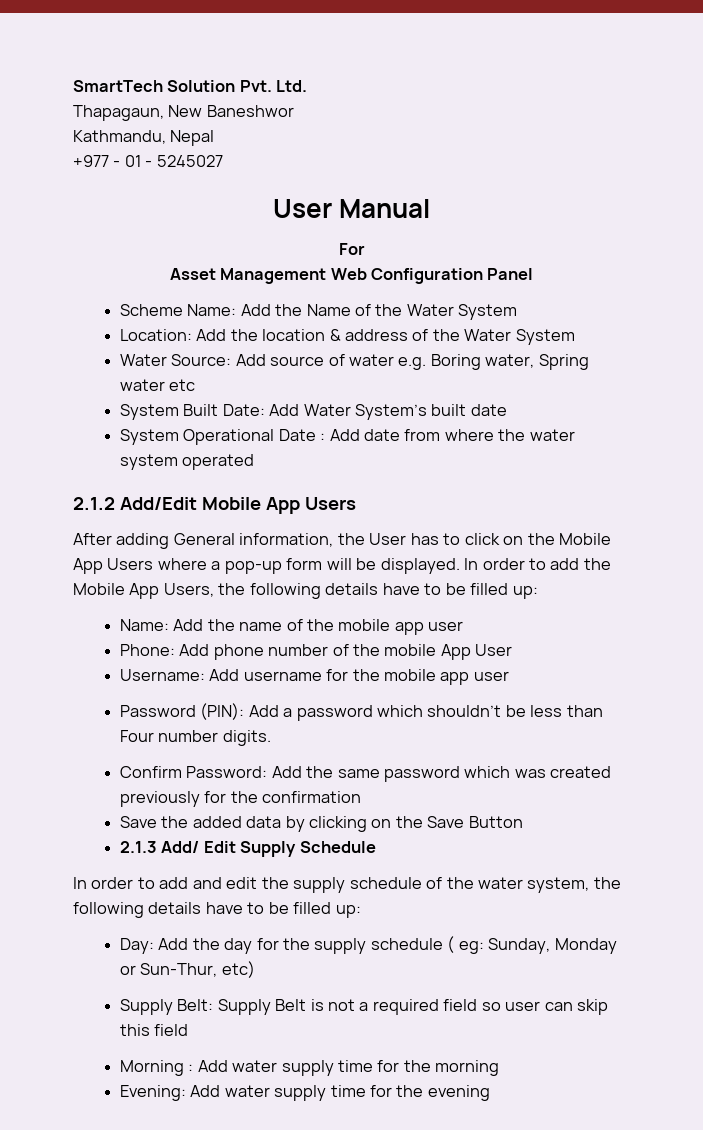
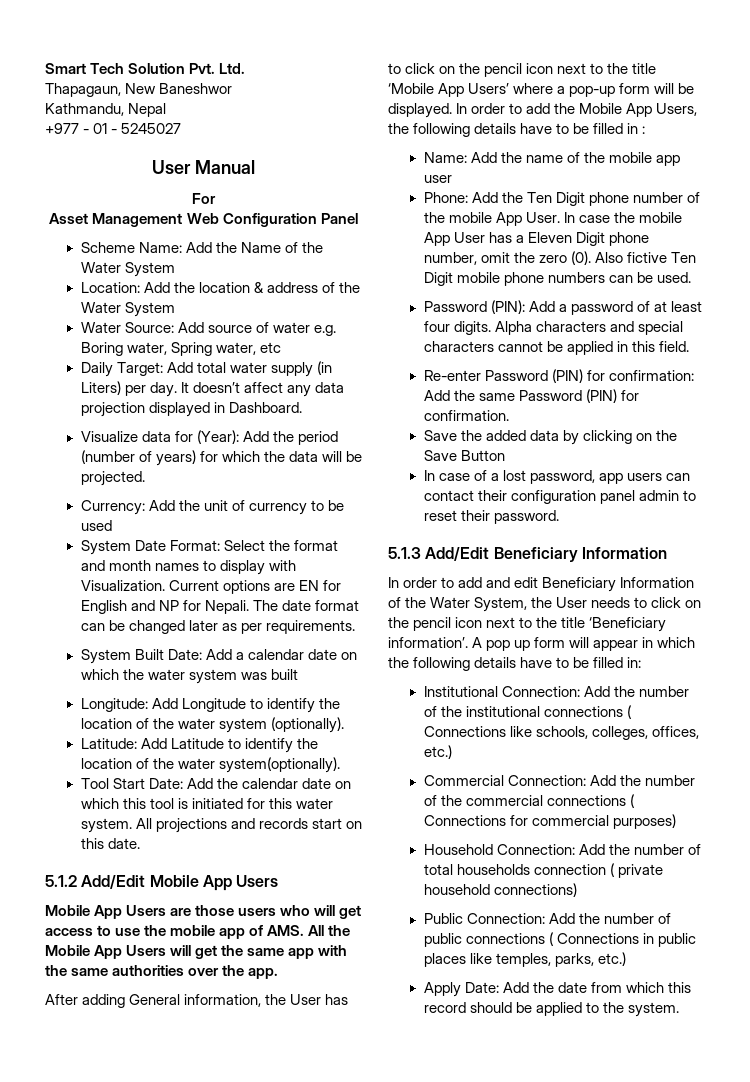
[73,80,163,92] SmartTech -> [45,63,125,74] Smart Tech
[119,379,196,391] [119,404,507,420] [119,429,575,445] [119,454,255,470] [73,497,356,514] water etc // System Built Date: Add Water System’s built date // System Operational Date : Add date from where the water system operated // 2.1.2 Add/Edit Mobile App Users -> [215,342,281,355] [80,361,332,377] [80,381,344,397] [80,402,302,417] [80,430,338,445] [80,450,362,466] [80,471,145,486] [80,500,344,515] [80,520,112,531] [80,540,338,555] [80,560,296,575] [80,580,341,594] [80,600,359,614] [80,620,355,634] [80,649,357,664] [80,669,298,684] [80,698,340,713] [80,717,344,733] [80,738,318,753] [80,757,340,773] [80,778,351,789] [80,798,333,809] [80,818,362,833] [80,838,140,849] [45,875,279,891] [45,905,362,919] [45,925,351,939] [45,945,348,959] [45,965,279,979] water, etc // Daily Target: Add total water supply (in Liters) per day. It doesn’t affect any data projection displayed in Dashboard. // Visualize data for (Year): Add the period (number of years) for which the data will be projected. // Currency: Add the unit of currency to be used // System Date Format: Select the format and month names to display with Visualization. Current options are EN for English and NP for Nepali. The date format can be changed later as per requirements. // System Built Date: Add a calendar date on which the water system was built // Longitude: Add Longitude to identify the location of the water system (optionally). // Latitude: Add Latitude to identify the location of the water system(optionally). // Tool Start Date: Add the calendar date on which this tool is initiated for this water system. All projections and records start on this date. // 5.1.2 Add/Edit Mobile App Users // Mobile App Users are those users who will get access to use the mobile app of AMS. All the Mobile App Users will get the same app with the same authorities over the app.
[559,533,612,545] [73,558,154,574] Mobile App Users -> [484,63,657,77] [388,83,510,97] pencil icon next to the title ‘Mobile App Users’
[512,586,538,599] up: -> [627,123,646,134] in :
(210, 650) none -> [501,192,585,206] the Ten Digit
[475,644,513,656] [119,669,509,685] User // Username: Add username for the mobile app user -> [525,212,682,223] [423,232,649,246] [423,251,696,265] [423,272,691,286] User. In case the mobile App User has a Eleven Digit phone number, omit the zero (0). Also fictive Ten Digit mobile phone numbers can be used.
[376,705,603,717] [119,730,271,746] [119,766,612,782] [119,791,362,807] which shouldn’t be less than Four number digits. // Confirm Password: Add the same password which was created previously for the confirmation -> [636,301,702,312] [423,321,683,335] [423,341,689,355] [423,369,694,383] [423,389,639,403] [423,410,509,421] of at least four digits. Alpha characters and special characters cannot be applied in this field. // Re-enter Password (PIN) for confirmation: Add the same Password (PIN) for confirmation.
[119,841,376,857] 2.1.3 Add/ Edit Supply Schedule -> [423,470,690,484] [423,490,696,504] [423,510,559,524] [388,547,667,562] In case of a lost password, app users can contact their configuration panel admin to reset their password. // 5.1.3 Add/Edit Beneficiary Information
[261,877,621,893] [73,902,361,918] [119,936,617,954] [119,961,255,978] [119,999,609,1015] [119,1024,189,1036] [119,1060,500,1076] [119,1085,490,1101] the supply schedule of the water system, the following details have to be filled up: // Day: Add the day for the supply schedule ( eg: Sunday, Monday or Sun-Thur, etc) // Supply Belt: Supply Belt is not a required field so user can skip this field // Morning : Add water supply time for the morning // Evening: Add water supply time for the evening -> [542,577,695,592] [388,597,702,612] [388,617,667,632] [388,637,696,651] [388,657,642,671] [423,686,689,697] [423,705,632,719] [423,726,699,740] [423,745,452,759] [423,775,695,786] [423,794,635,808] [423,814,676,829] [423,844,701,855] [423,863,663,878] [423,883,577,897] [423,913,671,924] [423,932,696,947] [423,952,626,967] [423,982,691,997] [423,1002,679,1017] Beneficiary Information of the Water System, the User needs to click on the pencil icon next to the title ‘Beneficiary information’. A pop up form will appear in which the following details have to be filled in: // Institutional Connection: Add the number of the institutional connections ( Connections like schools, colleges, offices, etc.) // Commercial Connection: Add the number of the commercial connections ( Connections for commercial purposes) // Household Connection: Add the number of total households connection ( private household connections) // Public Connection: Add the number of public connections ( Connections in public places like temples, parks, etc.) // Apply Date: Add the date from which this record should be applied to the system.

